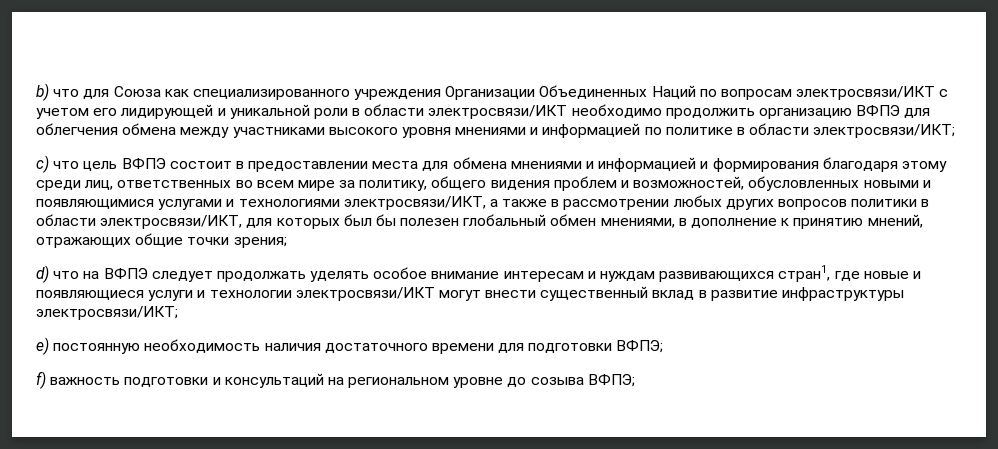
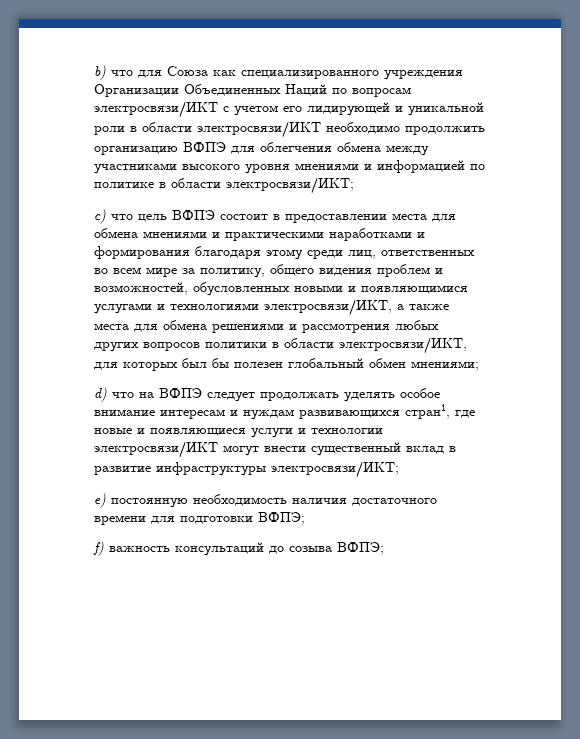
[598,157,697,172] информацией -> [225,228,412,241] практическими наработками
[551,199,670,210] в рассмотрении -> [94,320,390,333] места для обмена решениями и рассмотрения
[600,214,923,229] [36,233,287,248] мнениями, в дополнение к принятию мнений, отражающих общие точки зрения; -> [411,361,479,371] мнениями;
[124,373,504,388] подготовки и консультаций на региональном уровне -> [175,542,264,556] консультаций

